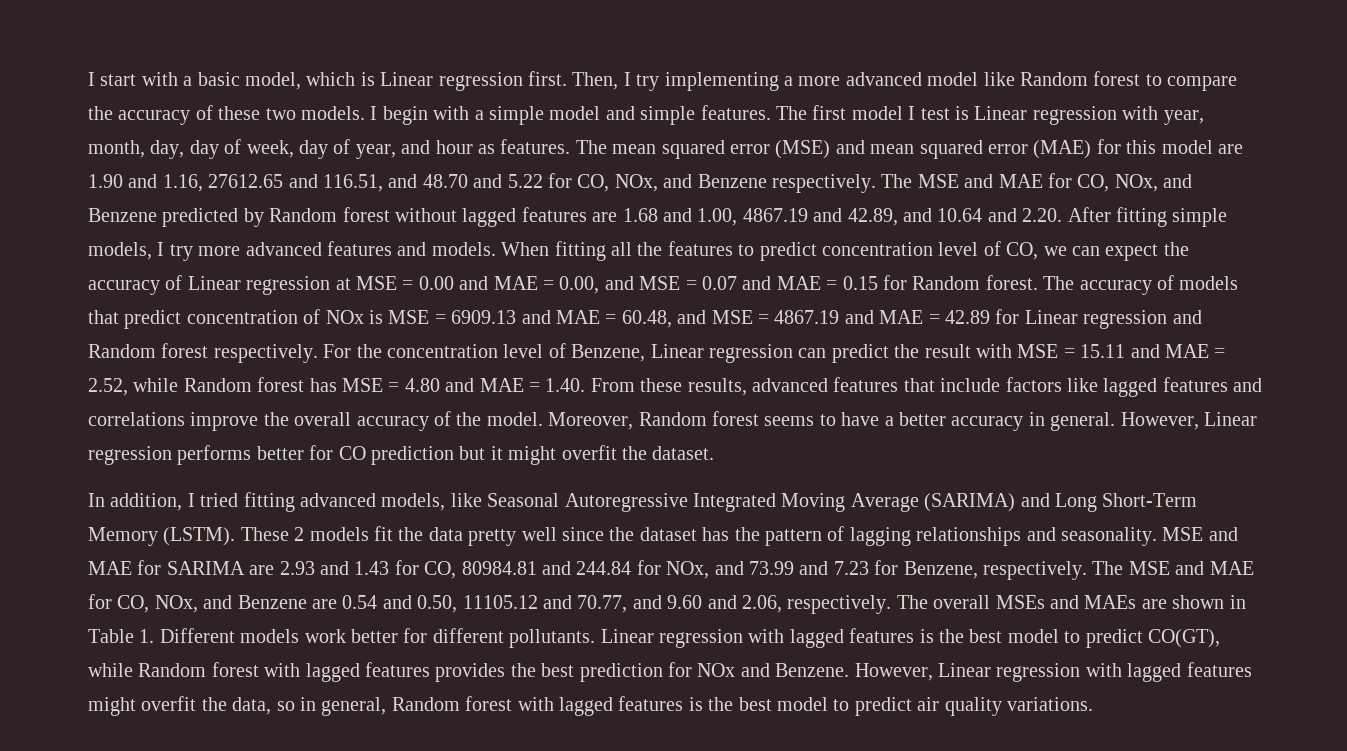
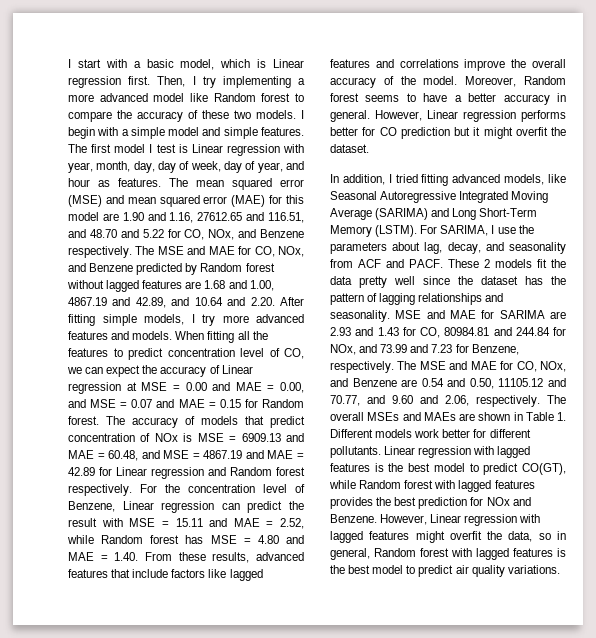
(236, 536) none -> [420,225,534,236] [330,242,566,254] [330,259,443,268] For SARIMA, I use the parameters about lag, decay, and seasonality from ACF and PACF.

